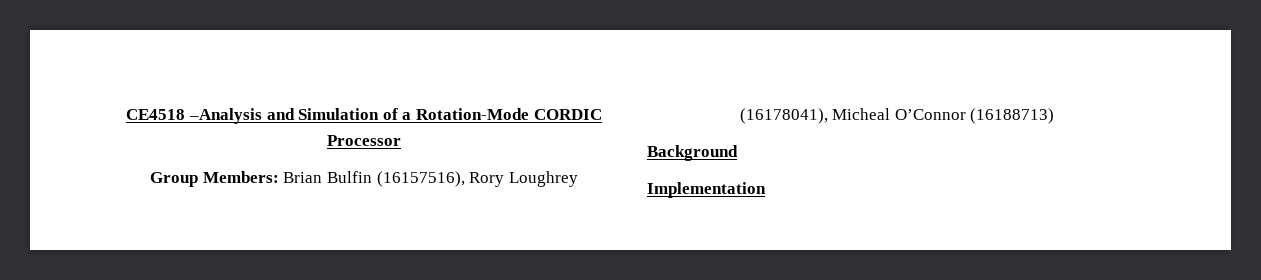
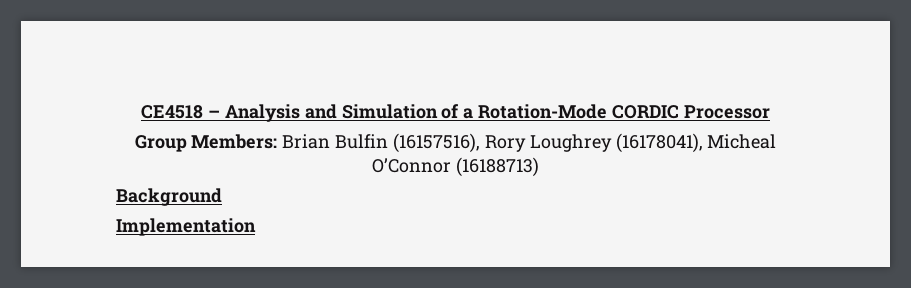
[189,108,263,124] –Analysis -> [207,104,300,122] – Analysis

